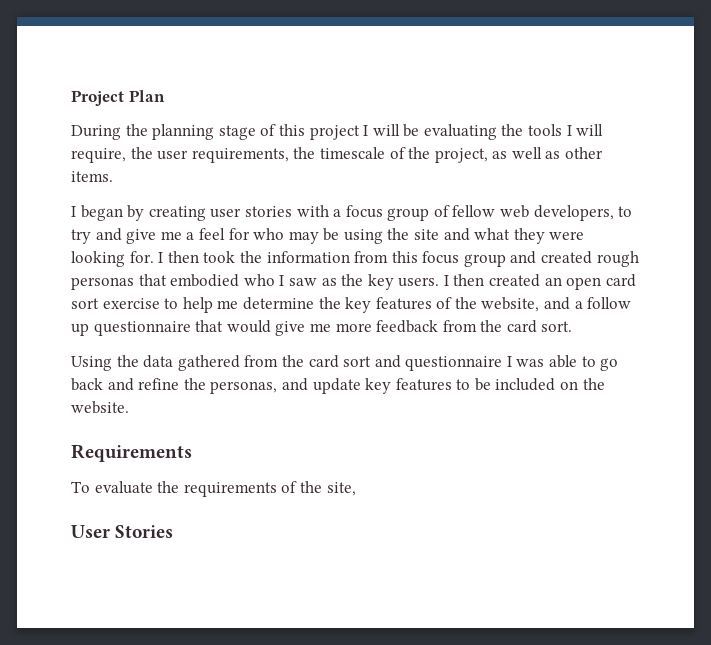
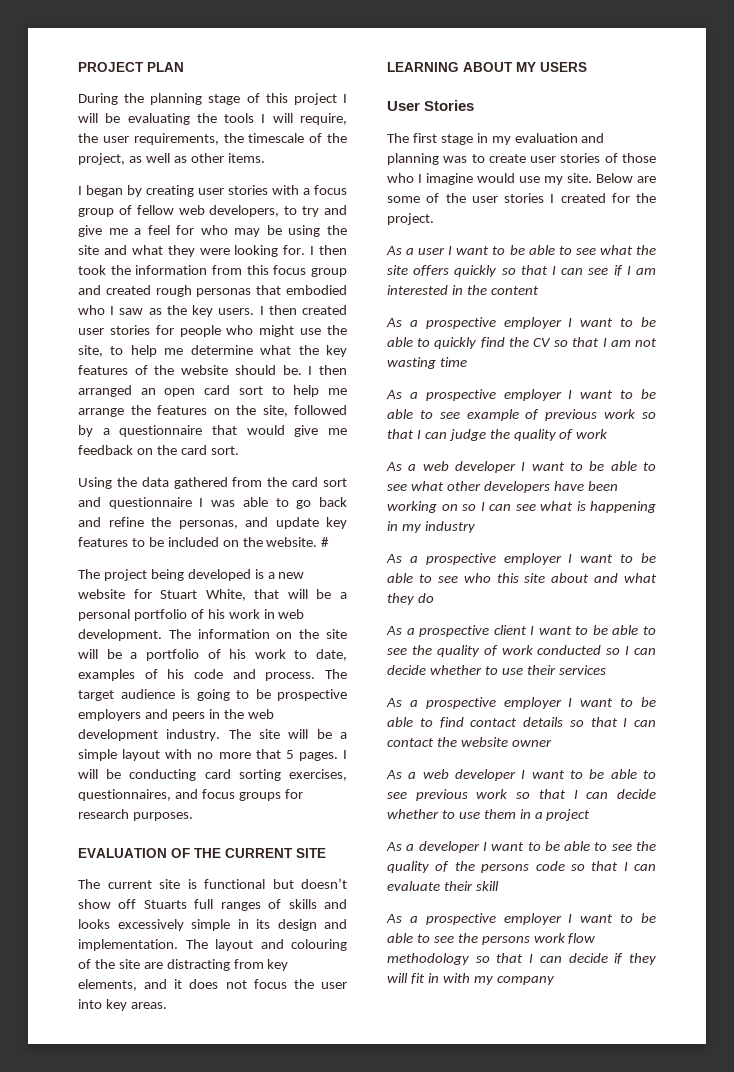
[71,90,165,106] Project Plan -> [78,62,184,72] PROJECT PLAN
[544,274,636,290] [71,298,160,309] an open card sort exercise -> [78,325,347,337] [78,345,103,357] user stories for people who might use the site,
(314, 303) none -> [260,345,292,355] what
[481,297,632,312] [71,323,89,336] website, and a follow up -> [181,365,347,375] [78,385,348,397] [78,405,347,417] [78,425,110,437] website should be. I then arranged an open card sort to help me arrange the features on the site, followed by a
[335,320,477,333] more feedback from -> [78,445,153,455] feedback on
[71,444,192,462] [71,481,356,497] [71,525,174,538] // Requirements // To evaluate the requirements of the site, // User Stories -> [321,537,330,547] [78,569,305,581] [78,589,348,601] [78,609,305,621] [78,629,347,641] [78,649,347,661] [78,669,347,681] [78,689,347,701] [78,709,274,721] [78,729,347,741] [78,749,347,761] [78,769,347,781] [78,789,303,801] [78,809,193,821] [78,848,326,858] [78,878,347,889] [78,899,347,911] [78,919,347,931] [78,939,347,951] [78,959,289,971] [78,979,347,991] [78,999,167,1011] [387,62,587,72] [387,100,475,111] [387,133,605,145] [387,153,656,165] [387,173,656,185] [387,193,656,203] [387,213,434,225] [386,245,656,255] [387,265,656,277] [387,285,539,295] [386,317,656,329] [387,337,657,349] [387,357,467,369] [386,389,656,401] [387,409,656,421] [387,429,608,441] [386,461,656,473] [387,481,618,493] [387,501,656,513] [387,521,476,533] [386,553,656,565] [387,573,657,583] [387,593,434,605] [386,625,656,637] [387,645,656,657] [387,665,606,675] [386,697,656,709] [387,717,656,728] [387,737,552,747] [386,769,656,781] [387,789,656,801] [387,809,591,821] [386,841,656,853] [387,861,656,873] [387,881,499,891] [386,913,656,925] [387,933,596,945] [387,953,657,965] [387,973,555,985] # // The project being developed is a new website for Stuart White, that will be a personal portfolio of his work in web development. The information on the site will be a portfolio of his work to date, examples of his code and process. The target audience is going to be prospective employers and peers in the web development industry. The site will be a simple layout with no more that 5 pages. I will be conducting card sorting exercises, questionnaires, and focus groups for research purposes. // EVALUATION OF THE CURRENT SITE // The current site is functional but doesn’t show off Stuarts full ranges of skills and looks excessively simple in its design and implementation. The layout and colouring of the site are distracting from key elements, and it does not focus the user into key areas. // LEARNING ABOUT MY USERS // User Stories // The first stage in my evaluation and planning was to create user stories of those who I imagine would use my site. Below are some of the user stories I created for the project. // As a user I want to be able to see what the site offers quickly so that I can see if I am interested in the content // As a prospective employer I want to be able to quickly find the CV so that I am not wasting time // As a prospective employer I want to be able to see example of previous work so that I can judge the quality of work // As a web developer I want to be able to see what other developers have been working on so I can see what is happening in my industry // As a prospective employer I want to be able to see who this site about and what they do // As a prospective client I want to be able to see the quality of work conducted so I can decide whether to use their services // As a prospective employer I want to be able to find contact details so that I can contact the website owner // As a web developer I want to be able to see previous work so that I can decide whether to use them in a project // As a developer I want to be able to see the quality of the persons code so that I can evaluate their skill // As a prospective employer I want to be able to see the persons work flow methodology so that I can decide if they will fit in with my company

